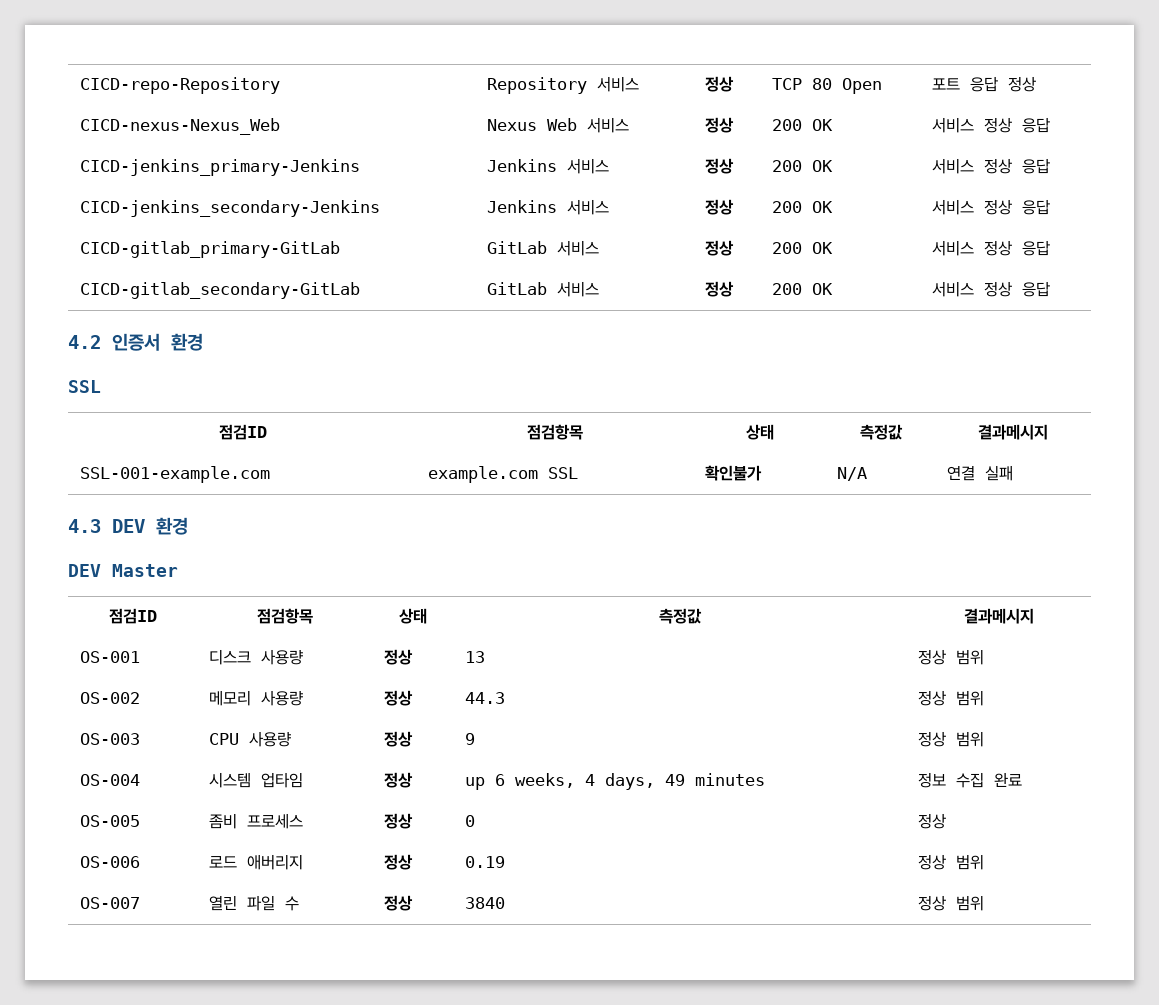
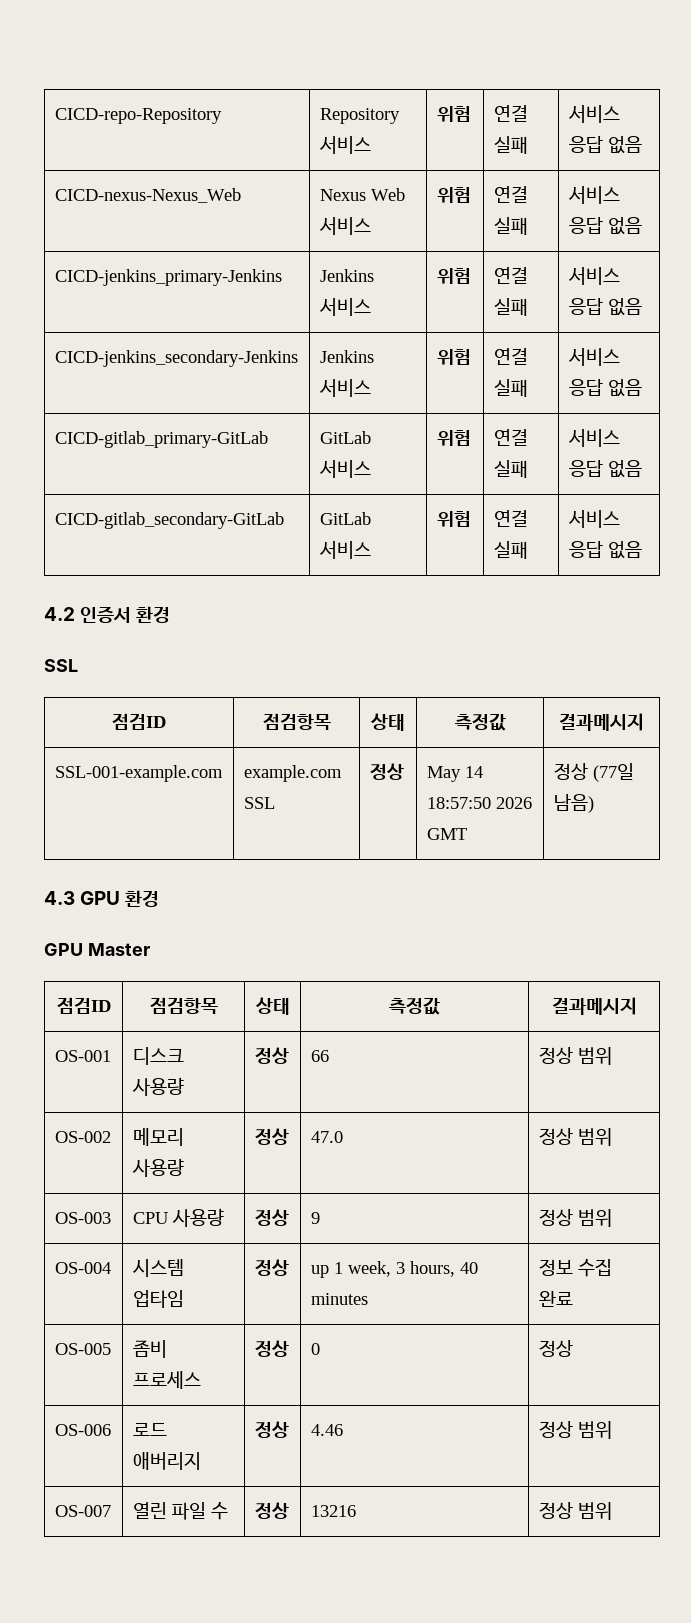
[705,76,735,92] [772,78,883,94] [932,76,1037,92] 정상 | TCP 80 Open | 포트 응답 정상 -> [436,106,471,122] [493,105,528,122] [493,136,528,154] [567,105,620,123] [568,136,642,154] 위험 | 연결 실패 | 서비스 응답 없음
[705,117,735,133] [772,119,834,131] [932,117,1051,133] 정상 | 200 OK | 서비스 정상 응답 -> [436,187,471,203] [493,186,528,203] [493,217,528,235] [567,186,620,204] [568,217,642,235] 위험 | 연결 실패 | 서비스 응답 없음
[705,158,735,174] [772,160,834,172] [932,158,1051,174] 정상 | 200 OK | 서비스 정상 응답 -> [436,268,471,284] [493,267,528,284] [493,298,528,316] [567,267,620,285] [568,298,642,316] 위험 | 연결 실패 | 서비스 응답 없음
[705,199,735,215] [772,201,834,213] [932,199,1051,215] 정상 | 200 OK | 서비스 정상 응답 -> [436,349,471,365] [493,348,528,365] [493,379,528,397] [567,348,620,366] [568,379,642,397] 위험 | 연결 실패 | 서비스 응답 없음
[705,240,735,256] [772,242,834,254] [932,240,1051,256] 정상 | 200 OK | 서비스 정상 응답 -> [436,430,471,446] [493,429,528,446] [493,460,528,478] [567,429,620,447] [568,460,642,478] 위험 | 연결 실패 | 서비스 응답 없음
[705,281,735,297] [772,283,834,295] [932,281,1051,297] 정상 | 200 OK | 서비스 정상 응답 -> [436,511,471,527] [493,510,528,527] [493,541,528,559] [567,510,620,528] [568,541,642,559] 위험 | 연결 실패 | 서비스 응답 없음
[705,465,763,481] [837,467,868,481] [947,465,1014,481] 확인불가 | N/A | 연결 실패 -> [369,763,404,780] [426,766,483,782] [426,797,532,809] [426,828,467,840] [553,763,634,782] [553,794,594,813] 정상 | May 14 18:57:50 2026 GMT | 정상 (77일 남음)
[112,517,188,535] [68,564,101,577] DEV 환경 // DEV -> [80,890,160,907] [44,943,83,956] GPU 환경 // GPU
[465,651,486,663] 13 -> [310,1050,329,1062] 66
[465,692,506,704] 44.3 -> [310,1131,343,1143] 47.0
[495,773,686,790] 6 weeks, 4 days, 49 -> [333,1261,478,1277] 1 week, 3 hours, 40
[465,856,506,868] 0.19 -> [310,1424,343,1436] 4.46
[465,897,506,909] 3840 -> [310,1505,356,1517] 13216

